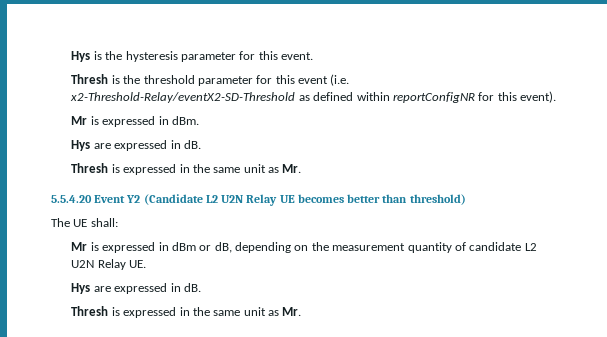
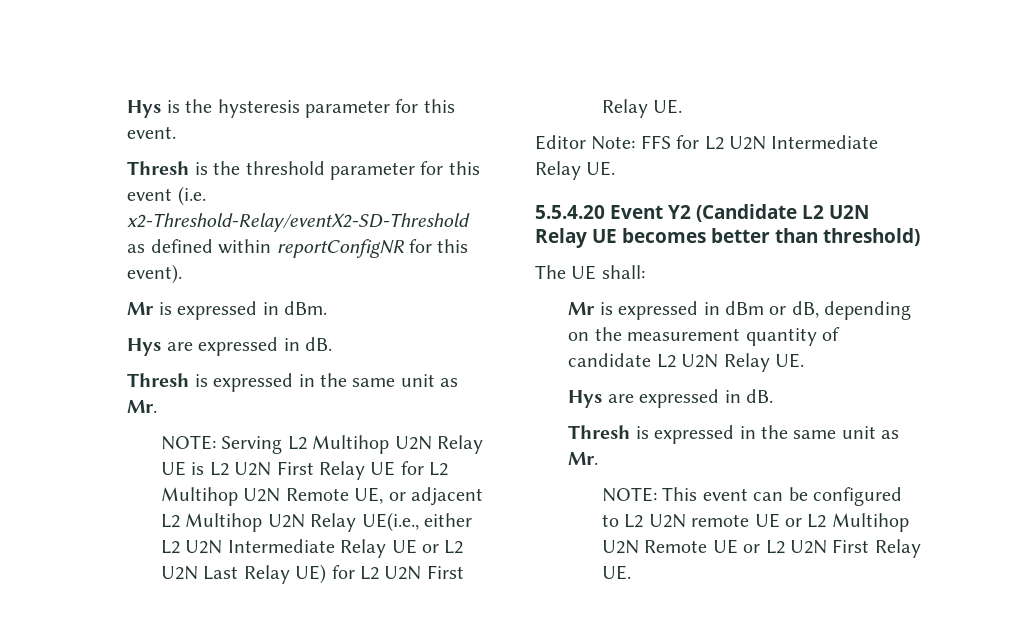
(302, 168) none -> [160,435,483,454] [160,461,449,480] [160,487,483,506] [160,512,472,532] [160,539,464,558] [160,564,464,584] [601,99,683,118] [535,135,879,150] [535,161,616,180] // NOTE: Serving L2 Multihop U2N Relay UE is L2 U2N First Relay UE for L2 Multihop U2N Remote UE, or adjacent L2 Multihop U2N Relay UE(i.e., either L2 U2N Intermediate Relay UE or L2 U2N Last Relay UE) for L2 U2N First Relay UE. // Editor Note: FFS for L2 U2N Intermediate Relay UE.
(302, 311) none -> [601,487,902,506] [601,513,909,532] [601,539,921,558] [601,565,631,580] // NOTE: This event can be configured to L2 U2N remote UE or L2 Multihop U2N Remote UE or L2 U2N First Relay UE.

